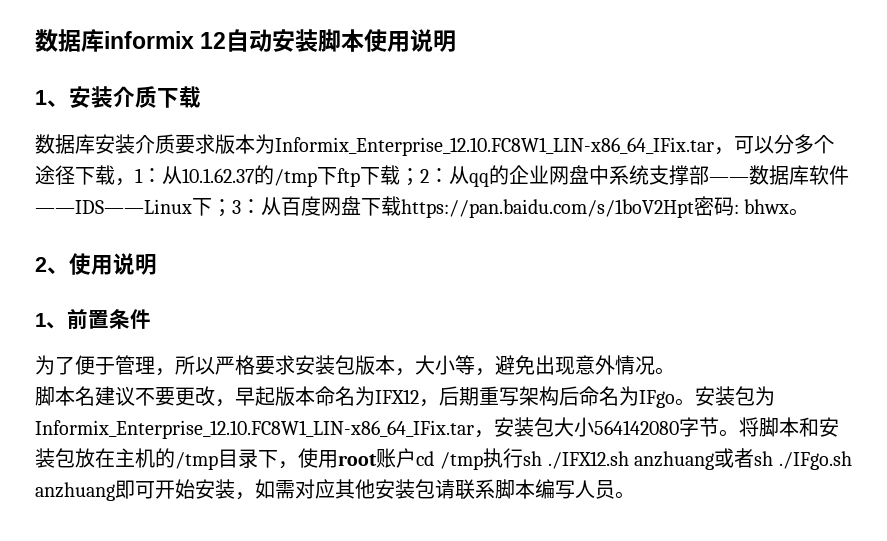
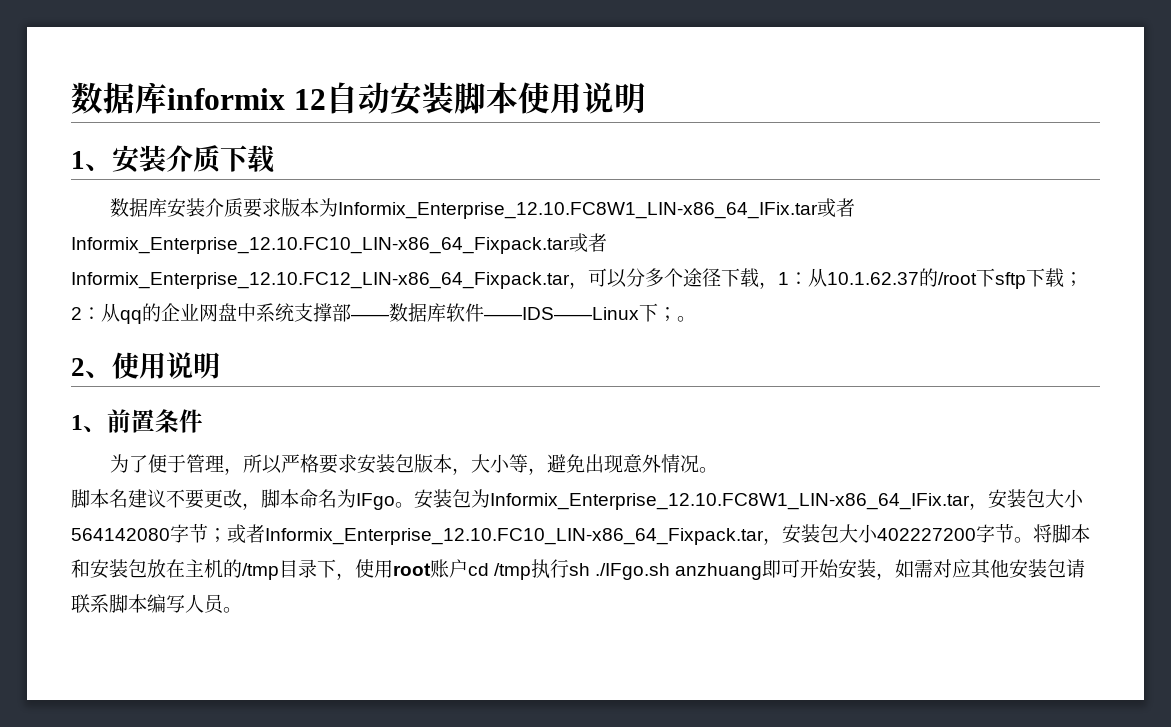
(714, 146) none -> [816,198,855,218] [71,233,607,254] [71,272,570,289] 或者Informix_Enterprise_12.10.FC10_LIN-x86_64_Fixpack.tar或者Informix_Enterprise_12.10.FC12_LIN-x86_64_Fixpack.tar
[274,167,360,187] /tmp下ftp -> [938,268,1026,289] /root下sftp
[232,196,790,218] 3：从百度网盘下载https://pan.baidu.com/s/1boV2Hpt密码: bhwx -> (677, 314) none
[235,386,295,406] 早起版 -> [261,489,280,508] 脚
[375,386,639,407] IFX12，后期重写架构后命名为 -> (356, 498) none
(719, 427) none -> [208,523,1014,545] ；或者Informix_Enterprise_12.10.FC10_LIN-x86_64_Fixpack.tar，安装包大小402227200字节
[547,448,774,470] ./IFX12.sh anzhuang或者sh -> (591, 569) none

